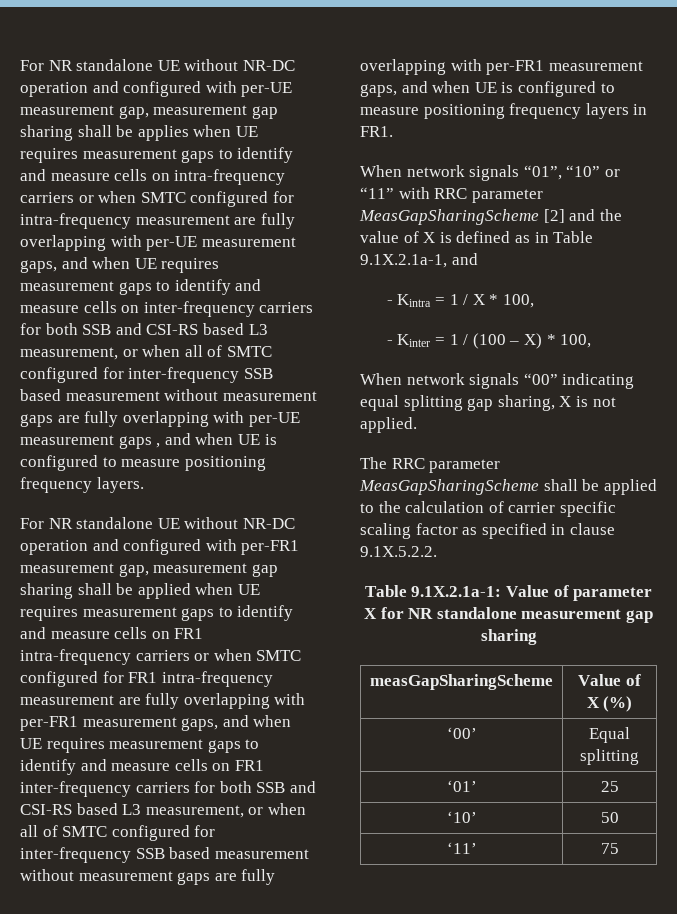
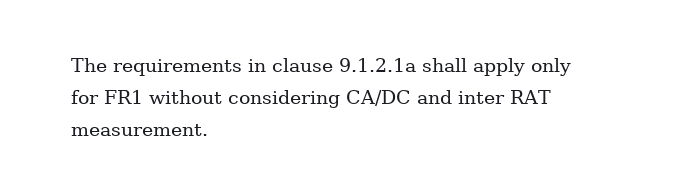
[20,59,295,71] [20,81,293,97] [20,105,278,119] [20,125,258,141] [20,147,294,163] [20,169,286,185] [20,191,294,207] [20,213,295,229] [20,235,296,251] [20,257,220,273] [20,279,262,295] [20,301,314,317] [20,323,268,335] [20,345,272,360] [20,367,273,383] [20,389,317,401] [20,411,300,427] [20,433,277,449] [20,455,266,471] [20,477,144,493] [20,517,295,529] [20,539,300,555] [20,563,278,577] [20,583,260,599] [20,605,294,621] [20,627,204,639] [20,649,302,665] [20,671,273,687] [20,693,306,709] [20,715,292,731] [20,738,260,753] [20,759,264,775] [20,781,316,797] [20,803,306,818] [20,825,216,841] [20,847,309,863] [20,869,276,885] [360,59,643,75] [360,81,615,97] [360,103,648,119] [360,126,393,137] [360,165,620,181] [360,187,543,203] [359,209,622,225] [360,231,594,243] [360,253,478,268] [386,294,535,308] [386,333,592,349] [360,373,635,389] [360,395,616,411] [360,417,417,433] [360,457,501,473] [359,479,657,495] [360,501,616,517] [360,523,615,539] [360,546,437,557] [364,585,653,601] [364,607,653,623] [480,629,537,645] [370,674,553,690] [578,674,641,686] [586,696,633,712] [446,727,477,739] [589,727,630,743] [580,749,639,765] [446,780,477,792] [600,781,619,792] [446,811,477,823] [600,812,619,823] [446,842,477,854] [600,843,619,854] For NR standalone UE without NR-DC operation and configured with per-UE measurement gap, measurement gap sharing shall be applies when UE requires measurement gaps to identify and measure cells on intra-frequency carriers or when SMTC configured for intra-frequency measurement are fully overlapping with per-UE measurement gaps, and when UE requires measurement gaps to identify and measure cells on inter-frequency carriers for both SSB and CSI-RS based L3 measurement, or when all of SMTC configured for inter-frequency SSB based measurement without measurement gaps are fully overlapping with per-UE measurement gaps , and when UE is configured to measure positioning frequency layers. // For NR standalone UE without NR-DC operation and configured with per-FR1 measurement gap, measurement gap sharing shall be applied when UE requires measurement gaps to identify and measure cells on FR1 intra-frequency carriers or when SMTC configured for FR1 intra-frequency measurement are fully overlapping with per-FR1 measurement gaps, and when UE requires measurement gaps to identify and measure cells on FR1 inter-frequency carriers for both SSB and CSI-RS based L3 measurement, or when all of SMTC configured for inter-frequency SSB based measurement without measurement gaps are fully overlapping with per-FR1 measurement gaps, and when UE is configured to measure positioning frequency layers in FR1. // When network signals “01”, “10” or “11” with RRC parameter MeasGapSharingScheme [2] and the value of X is defined as in Table 9.1X.2.1a-1, and // - Kintra = 1 / X * 100, // - Kinter = 1 / (100 – X) * 100, // When network signals “00” indicating equal splitting gap sharing, X is not applied. // The RRC parameter MeasGapSharingScheme shall be applied to the calculation of carrier specific scaling factor as specified in clause 9.1X.5.2.2. // Table 9.1X.2.1a-1: Value of parameter X for NR standalone measurement gap sharing // measGapSharingScheme | Value of X (%) // ‘00’ | Equal splitting // ‘01’ | 25 // ‘10’ | 50 // ‘11’ | 75 -> [71,58,571,76] [71,90,551,108] [71,124,208,136] The requirements in clause 9.1.2.1a shall apply only for FR1 without considering CA/DC and inter RAT measurement.

